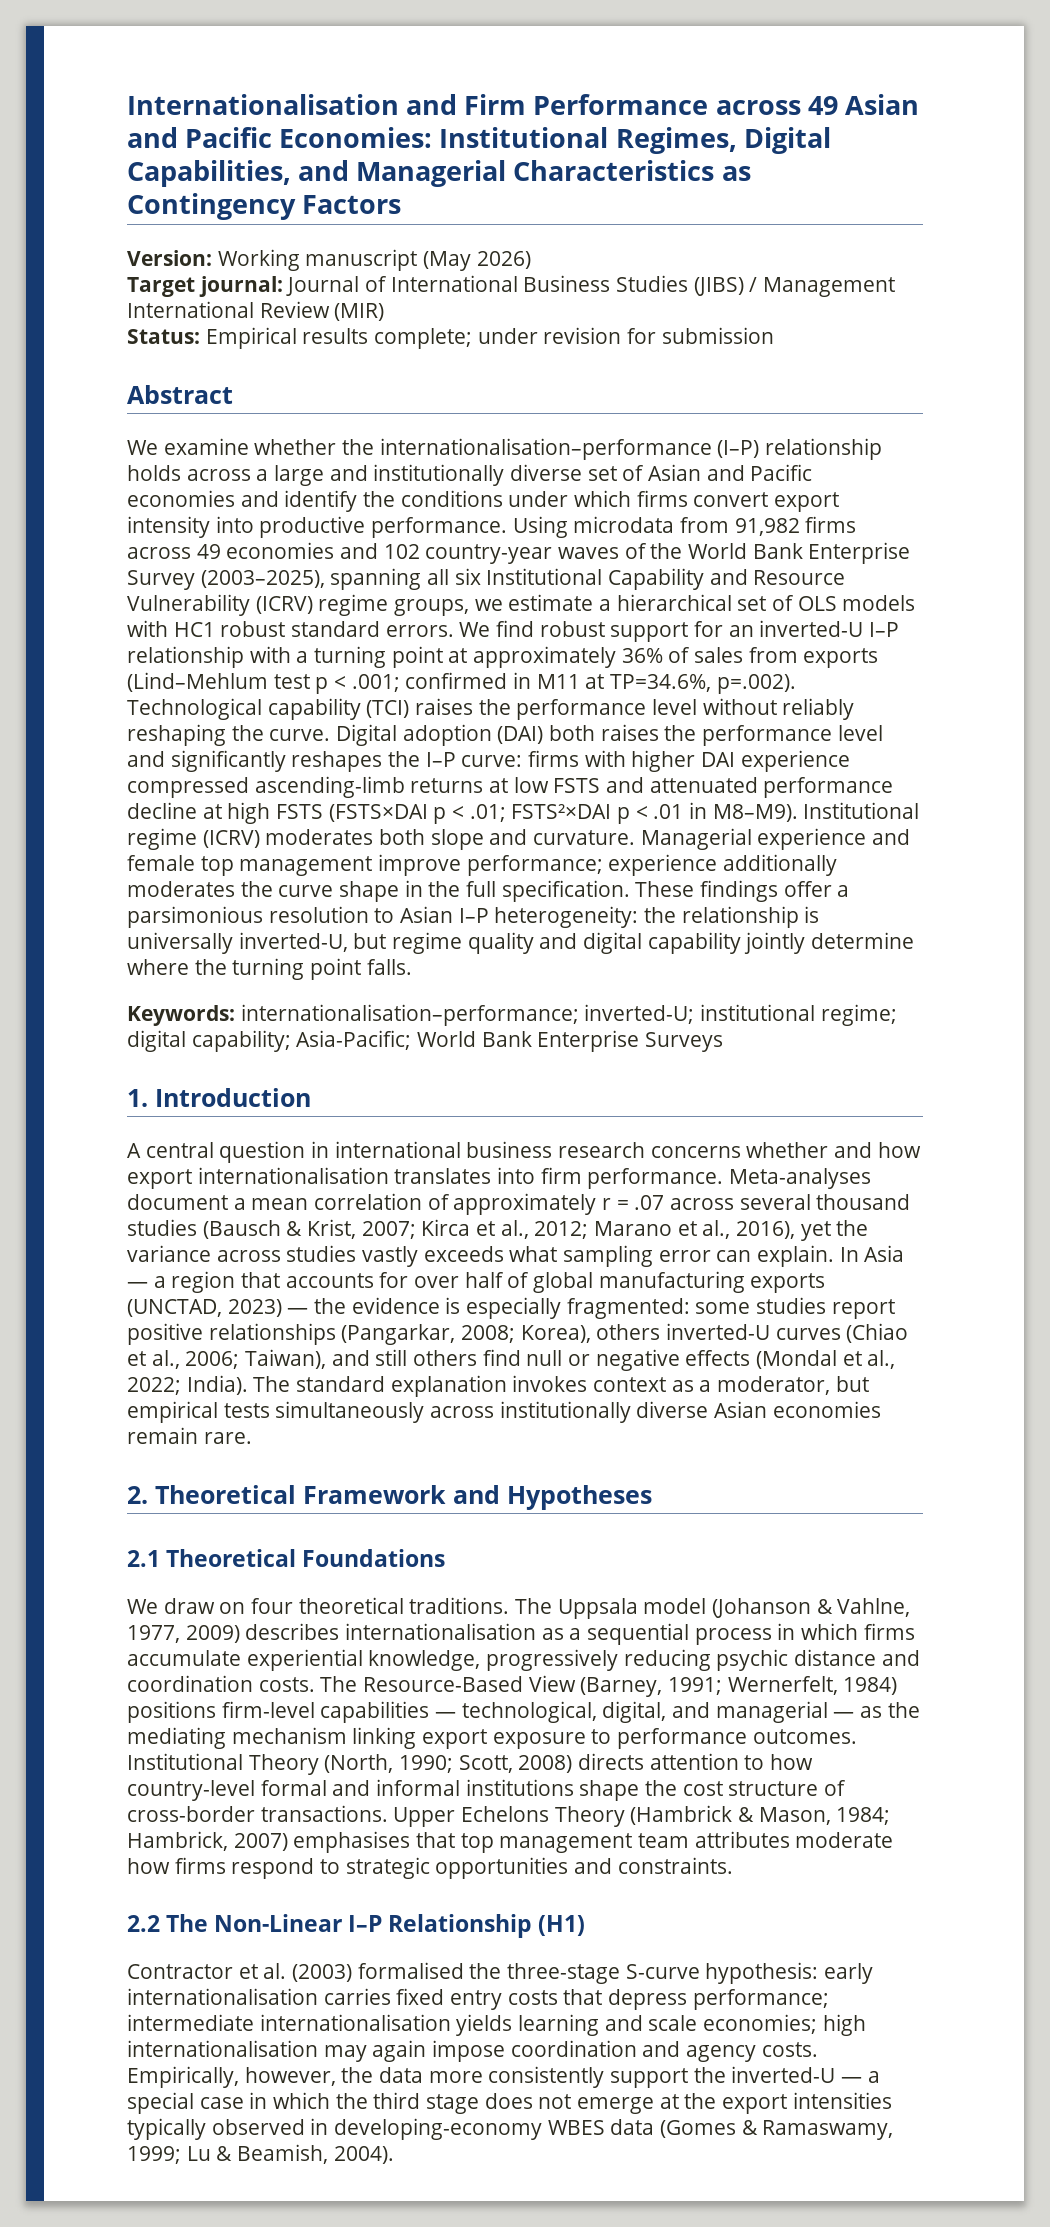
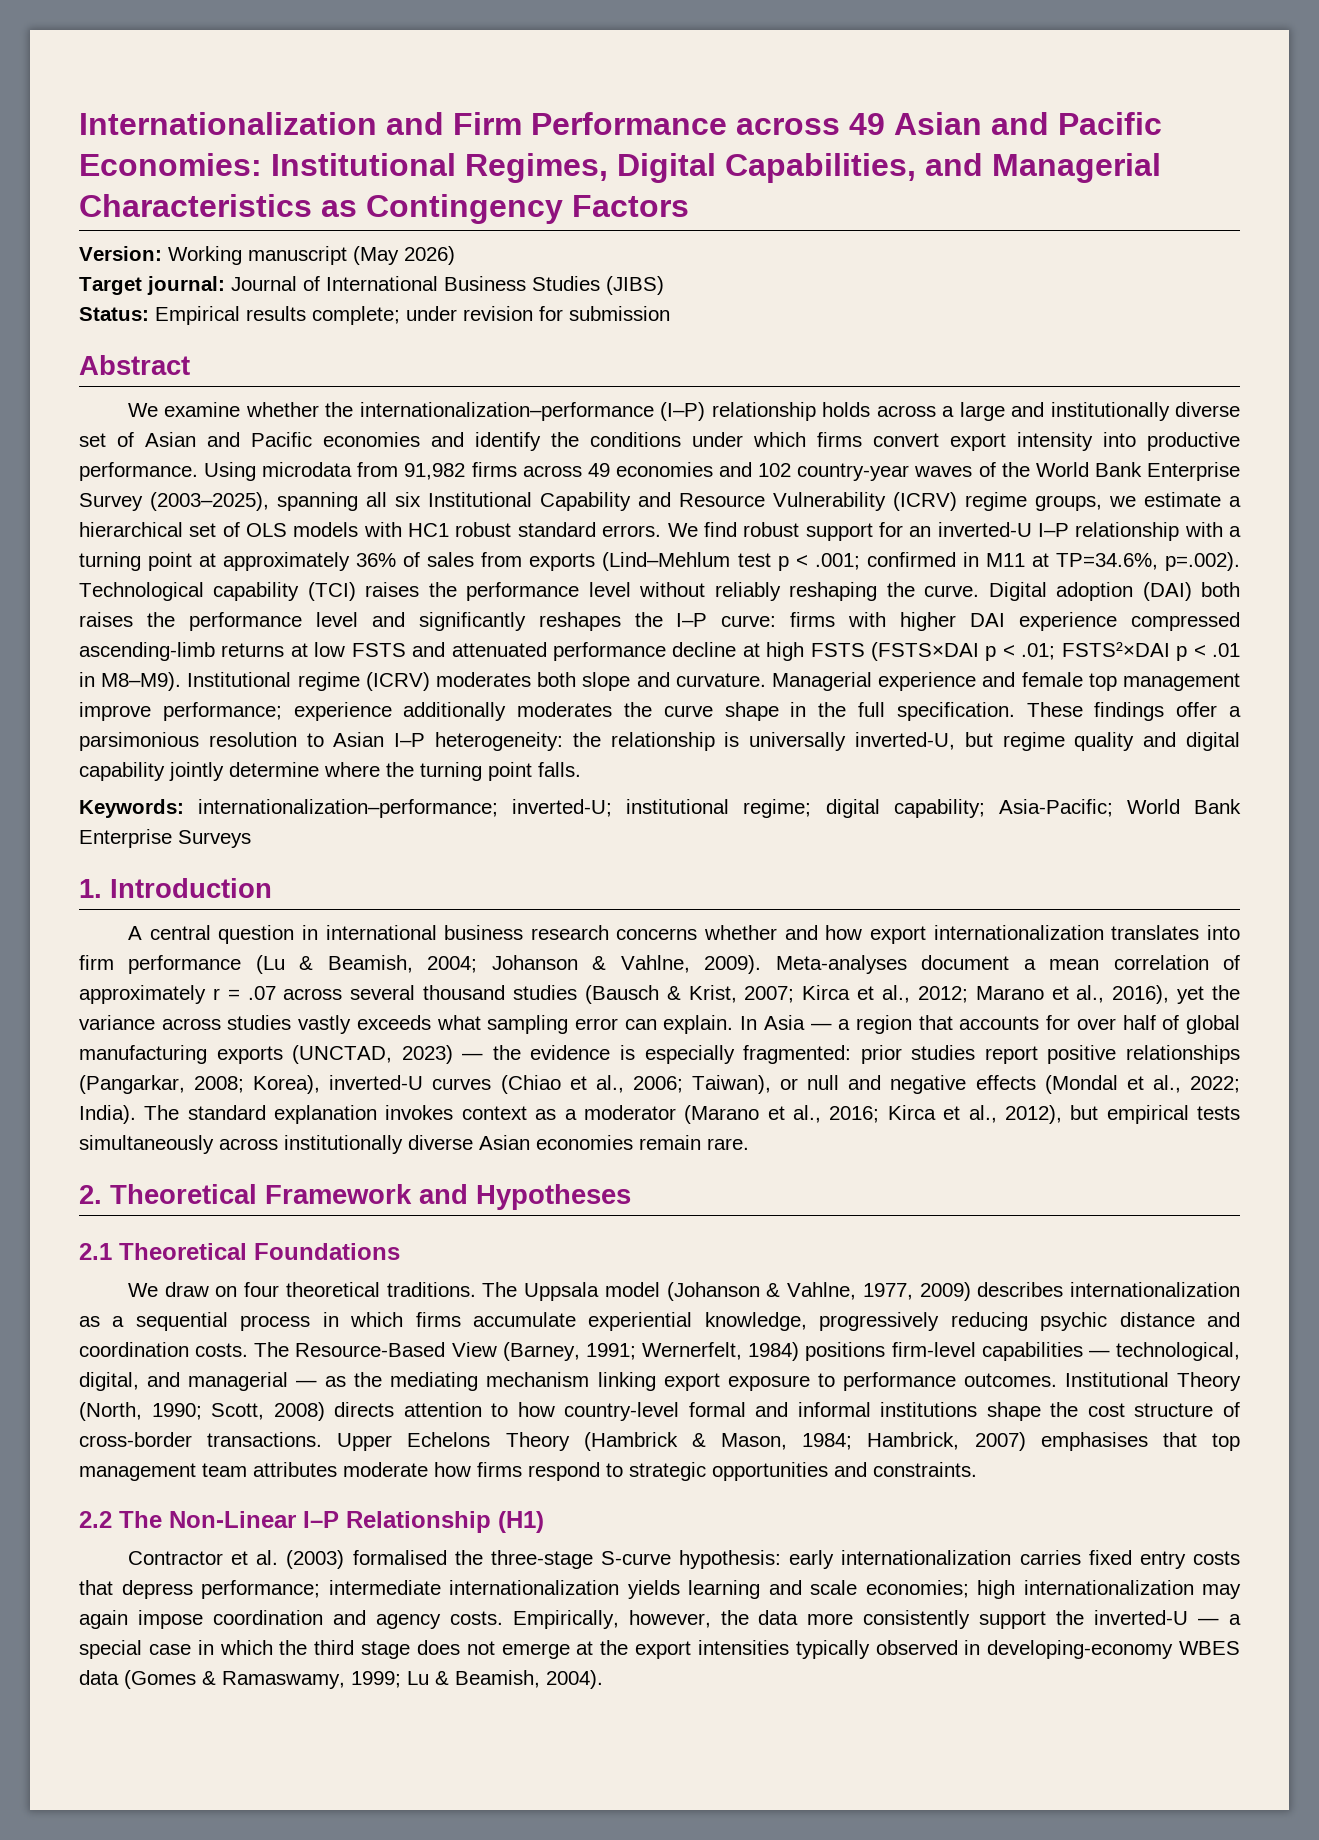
[127,94,399,115] Internationalisation -> [79,112,377,135] Internationalization
[749,277,896,297] [127,301,385,321] / Management International Review (MIR) -> (664, 285) none
[379,438,712,460] internationalisation–performance -> [359,402,654,421] internationalization–performance
[240,1004,579,1026] internationalisation–performance; -> [198,799,499,818] internationalization–performance;
[197,1167,389,1184] internationalisation -> [933,925,1104,940] internationalization
[587,1168,724,1189] performance. -> [128,955,762,974] performance (Lu & Beamish, 2004; Johanson & Vahlne, 2009).
[695,1302,751,1314] some -> [860,1045,902,1064] prior
[596,1324,661,1340] others -> (321, 1084) none
[331,1349,591,1366] and still others find null or -> [780,1075,882,1090] or null and
[717,1376,831,1395] moderator, -> [583,1105,1062,1124] moderator (Marano et al., 2016; Kirca et al., 2012),
[345,1623,537,1640] internationalisation -> [1070,1282,1241,1297] internationalization
[127,1988,318,2005] internationalisation -> [841,1550,1012,1565] internationalization
[259,2014,451,2031] internationalisation -> [449,1580,619,1595] internationalization
[127,2040,318,2057] internationalisation -> [1023,1580,1194,1595] internationalization

